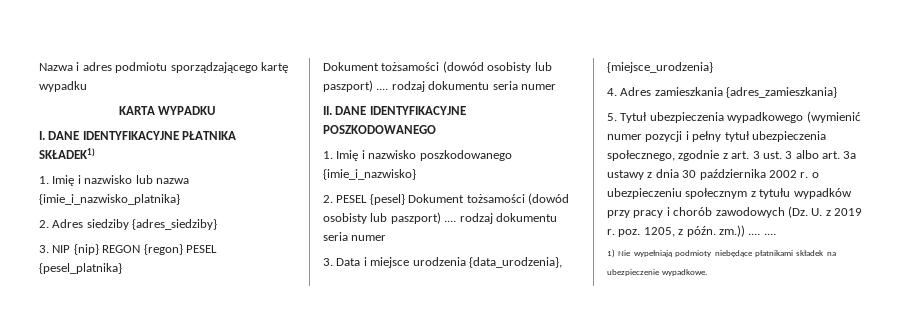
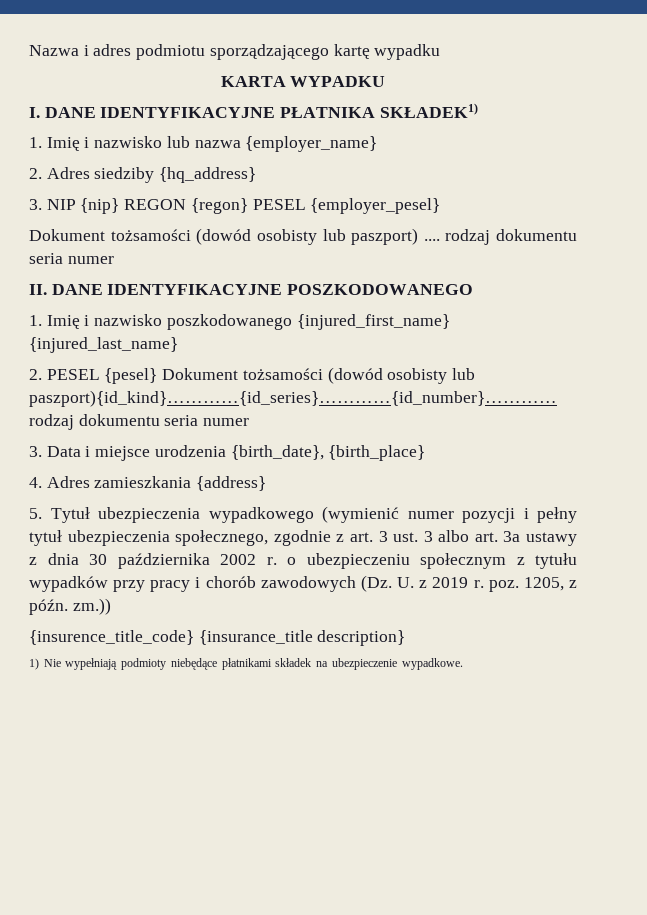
[39,194,180,205] {imie_i_nazwisko_platnika} -> [245,136,378,152] {employer_name}
[132,219,218,230] {adres_siedziby} -> [159,167,257,183] {hq_address}
[39,263,122,274] {pesel_platnika} -> [310,198,441,214] {employer_pesel}
[323,169,416,180] {imie_i_nazwisko} -> [296,314,450,330] [29,337,178,353] {injured_first_name} {injured_last_name}
[390,212,457,224] paszport) .... -> [29,390,557,407] paszport){id_kind}…………{id_series}…………{id_number}…………
[468,257,562,268] [607,62,713,73] {data_urodzenia}, {miejsce_urodzenia} -> [230,445,426,461] {birth_date}, {birth_place}
[726,87,838,98] {adres_zamieszkania} -> [196,476,267,491] {address}
[748,233,776,235] .... .... -> [29,630,406,646] // {insurence_title_code} {insurance_title description}

